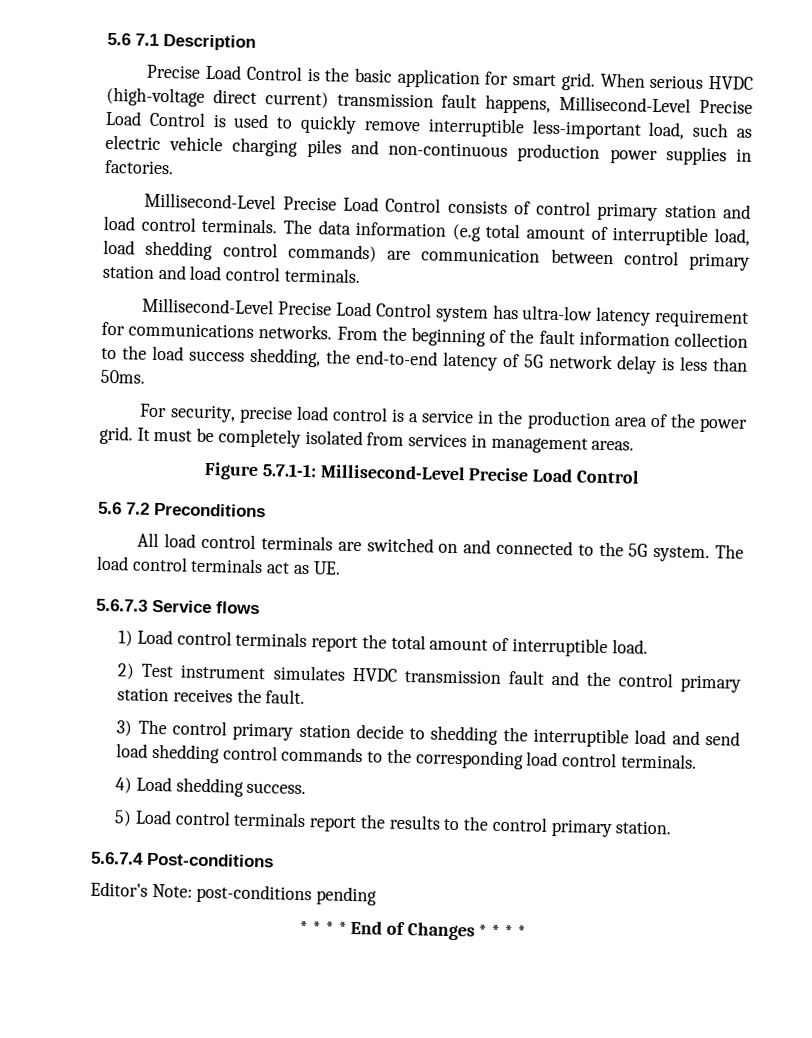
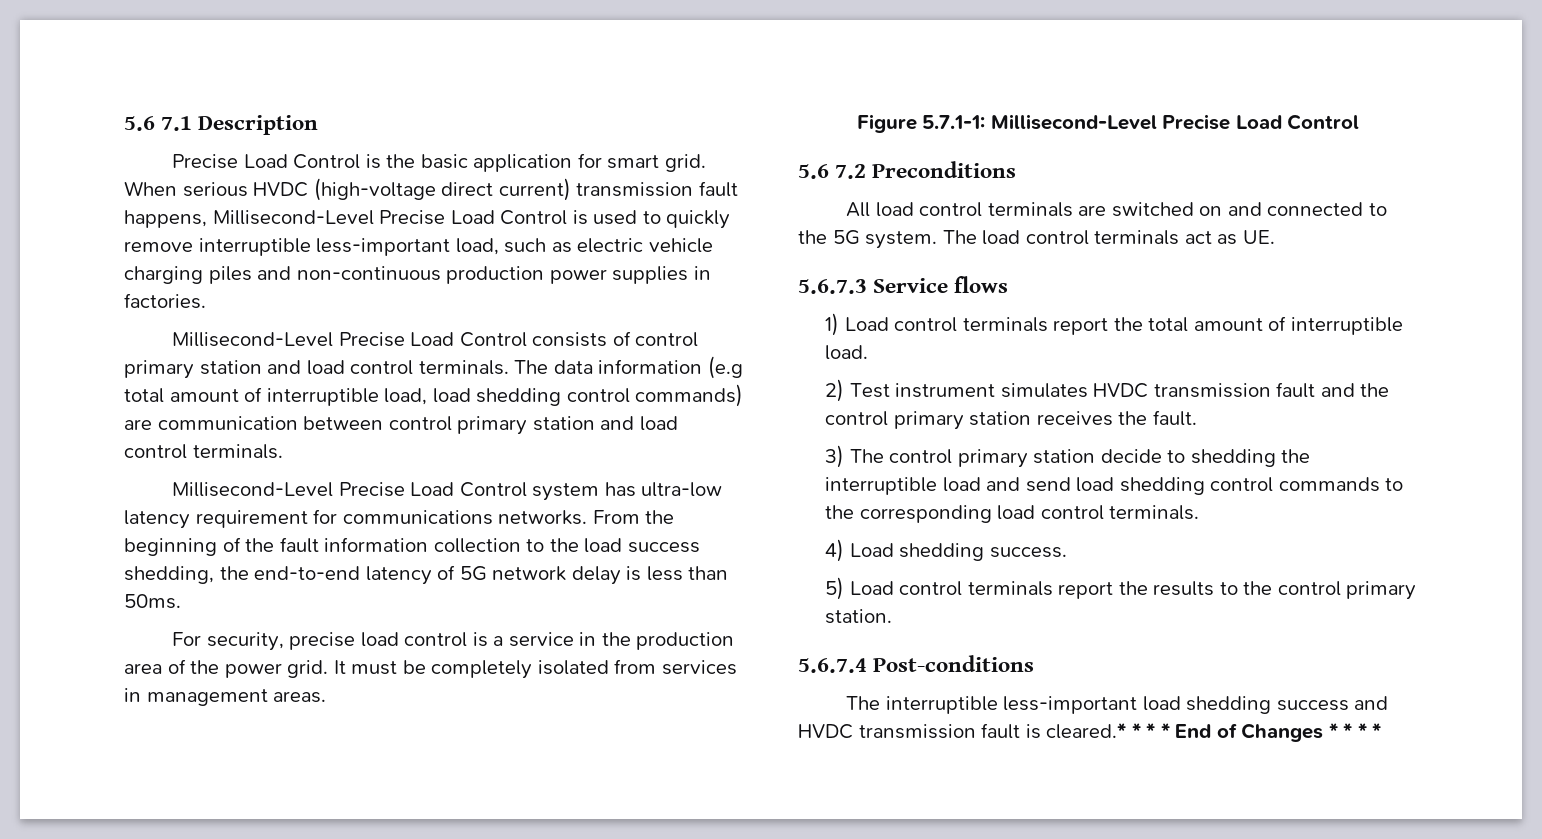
[90,881,378,906] [299,920,309,934] Editor's Note: post-conditions pending // * -> [846,696,1389,714] [798,723,1127,739] The interruptible less-important load shedding success and HVDC transmission fault is cleared.*

